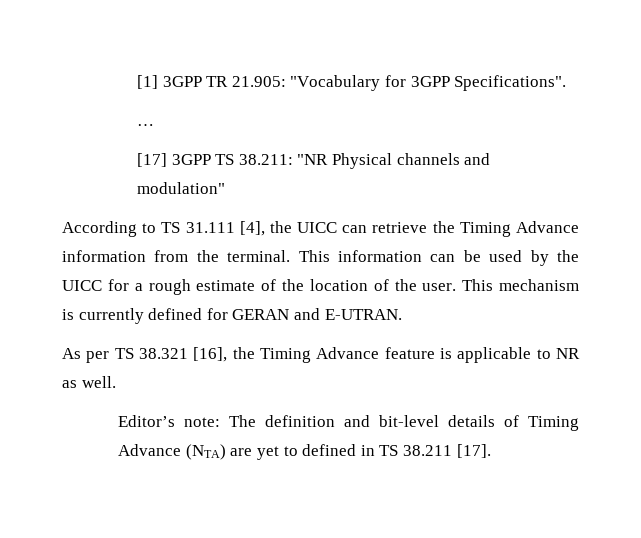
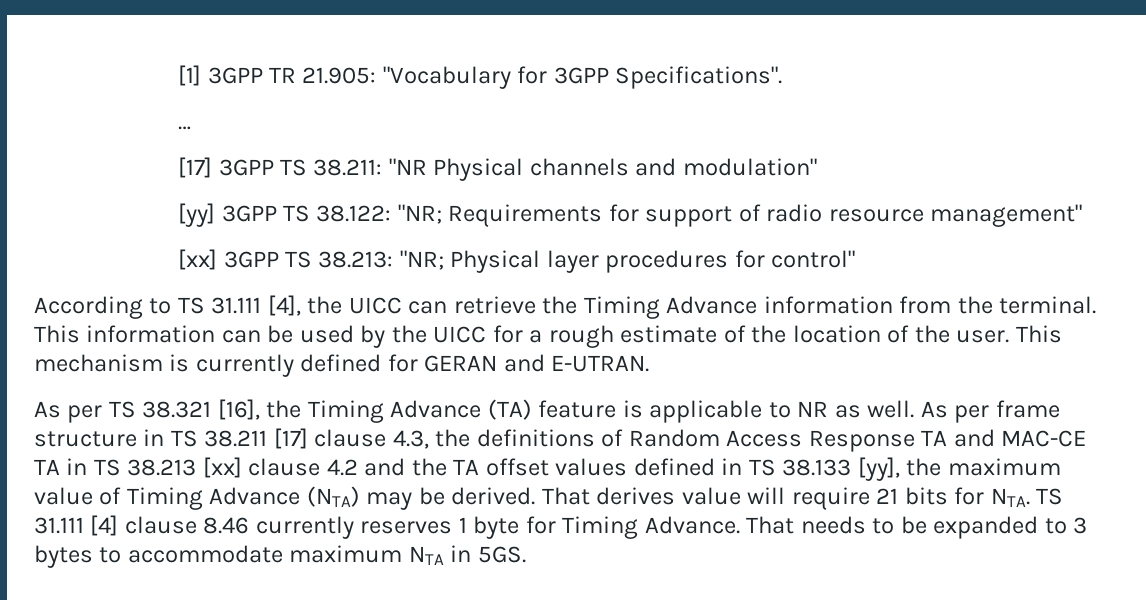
(226, 188) none -> [178,203,1083,227] [178,249,856,273] // [yy] 3GPP TS 38.122: "NR; Requirements for support of radio resource management" // [xx] 3GPP TS 38.213: "NR; Physical layer procedures for control"
(380, 353) none -> [487,399,532,420] (TA)
[118,415,579,431] [118,444,491,460] // Editor’s note: The definition and bit-level details of Timing Advance (NTA) are yet to defined in TS 38.211 [17]. -> [920,400,1060,423] [34,428,1087,452] [34,457,1061,481] [34,486,1064,510] [34,515,1088,539] [34,545,526,568] As per frame structure in TS 38.211 [17] clause 4.3, the definitions of Random Access Response TA and MAC-CE TA in TS 38.213 [xx] clause 4.2 and the TA offset values defined in TS 38.133 [yy], the maximum value of Timing Advance (NTA) may be derived. That derives value will require 21 bits for NTA. TS 31.111 [4] clause 8.46 currently reserves 1 byte for Timing Advance. That needs to be expanded to 3 bytes to accommodate maximum NTA in 5GS.

